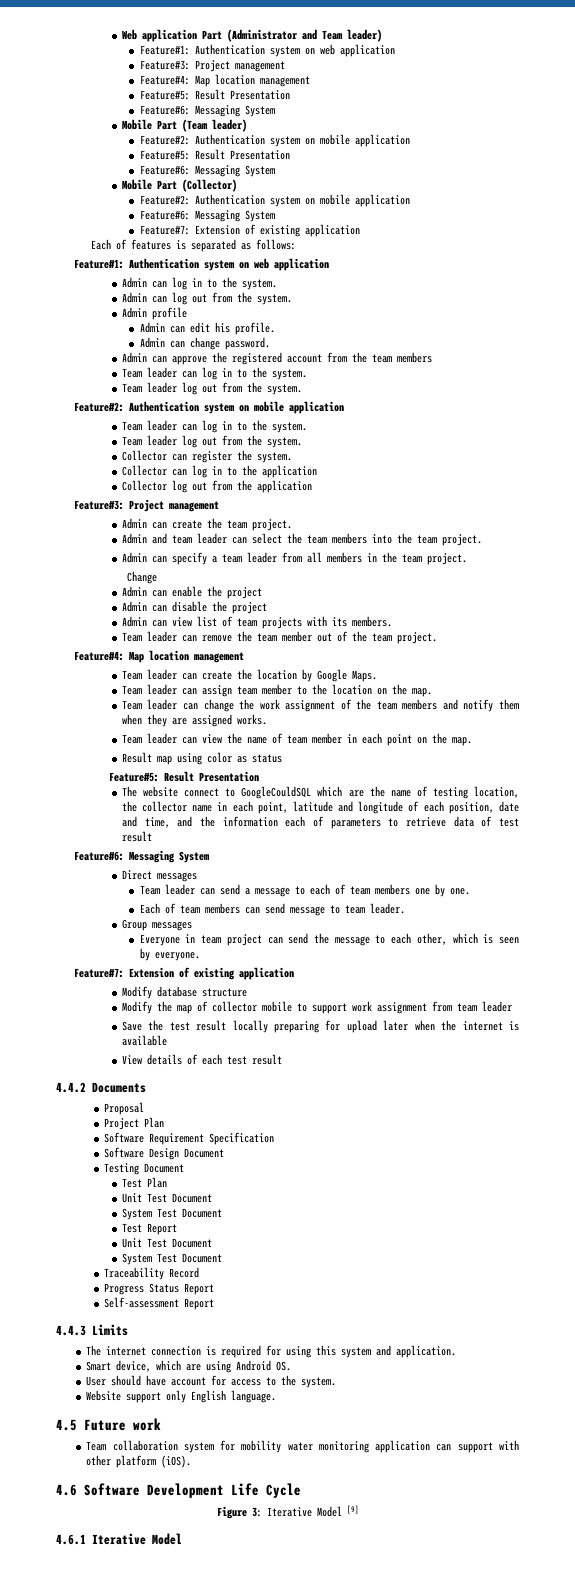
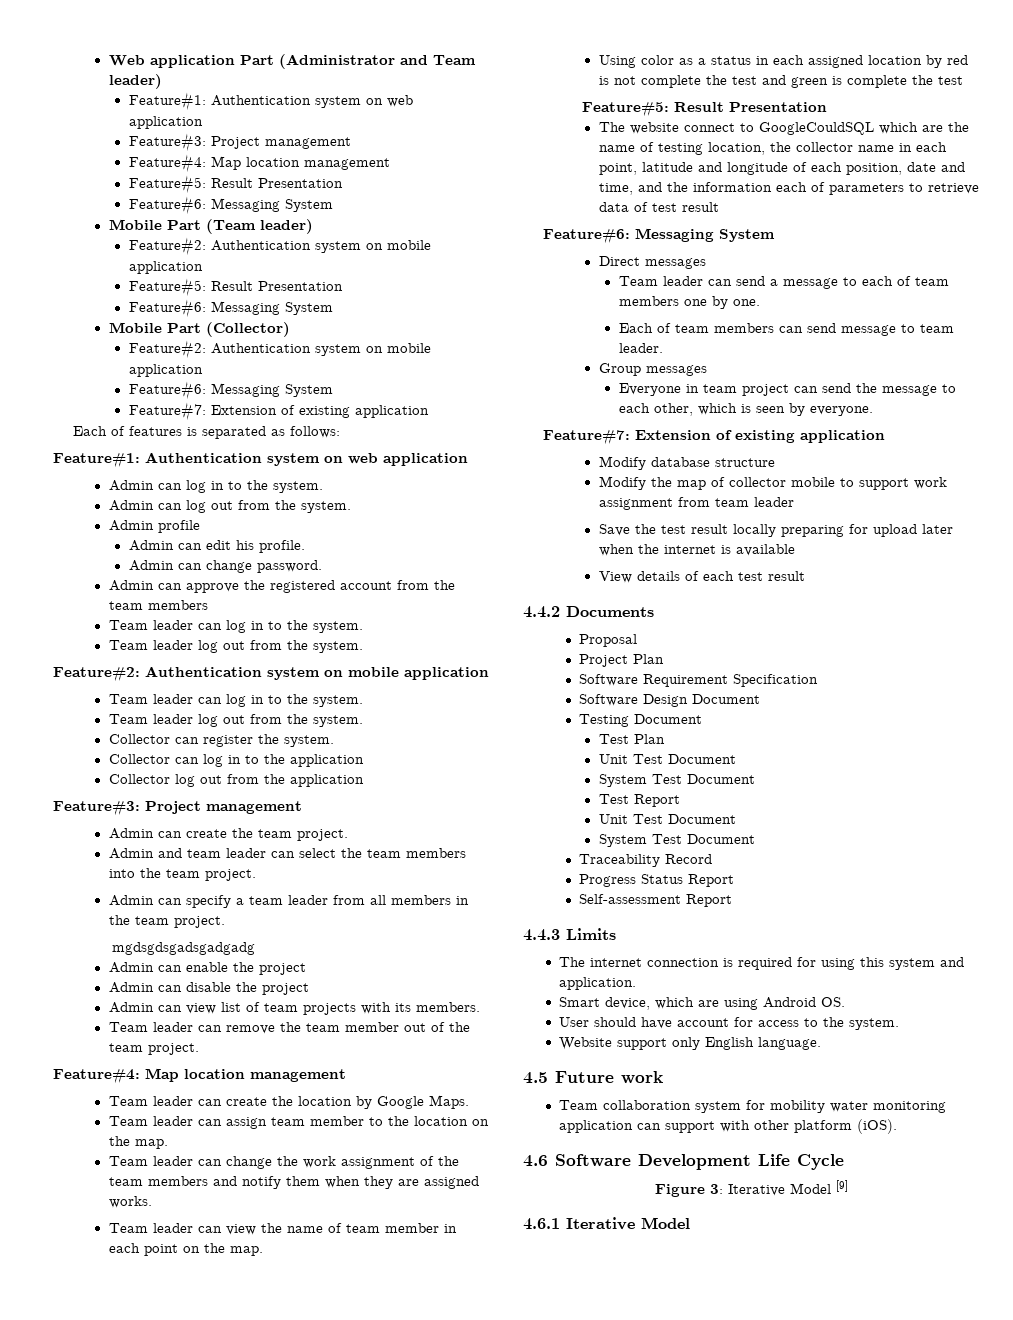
[126,571,157,584] Change -> [112,942,256,955] mgdsgdsgadsgadgadg
[121,752,202,765] Result map using -> [598,55,636,68] Using
(247, 759) none -> [697,58,706,65] a
(282, 758) none -> [755,55,968,68] [598,75,963,88] in each assigned location by red is not complete the test and green is complete the test

